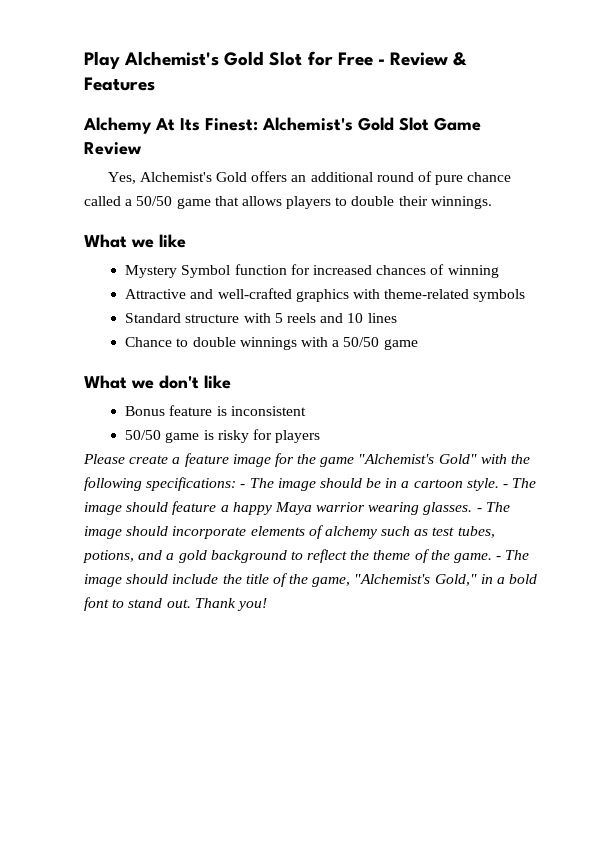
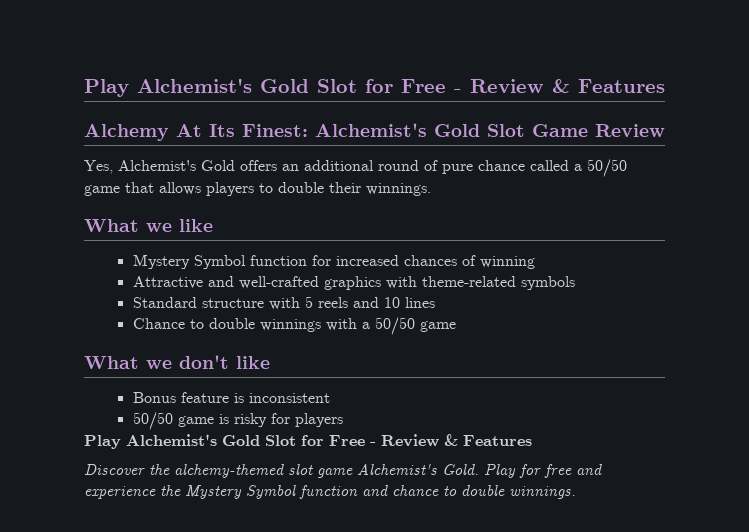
[83,453,531,467] [84,477,537,491] [84,501,510,515] [84,525,495,539] [83,549,530,563] [84,573,538,587] [84,597,267,611] Please create a feature image for the game "Alchemist's Gold" with the following specifications: - The image should be in a cartoon style. - The image should feature a happy Maya warrior wearing glasses. - The image should incorporate elements of alchemy such as test tubes, potions, and a gold background to reflect the theme of the game. - The image should include the title of the game, "Alchemist's Gold," in a bold font to stand out. Thank you! -> [84,434,532,449] [84,463,602,478] [84,485,576,499] Play Alchemist's Gold Slot for Free - Review & Features // Discover the alchemy-themed slot game Alchemist's Gold. Play for free and experience the Mystery Symbol function and chance to double winnings.

